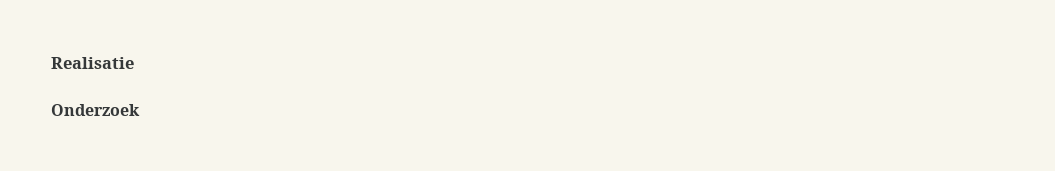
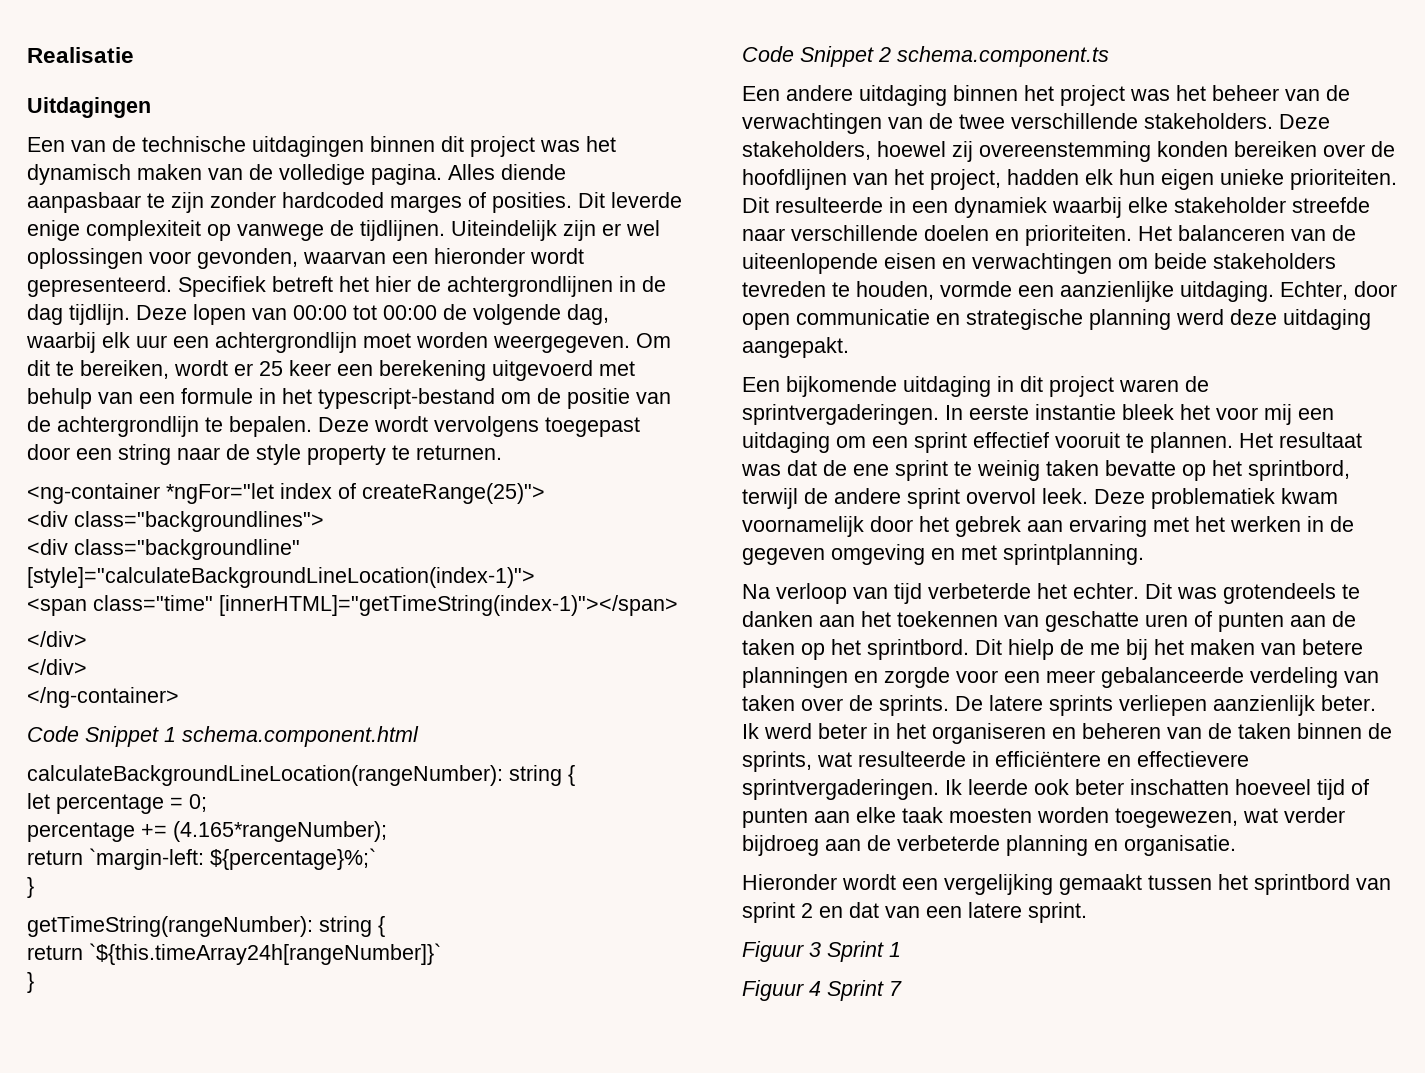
[51,104,140,116] Onderzoek -> [27,97,151,118] [27,136,616,157] [27,164,566,185] [27,192,682,213] [27,220,660,241] [27,248,584,269] [27,276,666,297] [27,304,609,325] [26,332,671,353] [27,360,635,381] [27,388,671,409] [27,416,640,437] [27,444,502,465] [27,483,545,504] [27,511,324,532] [27,539,300,560] [27,567,535,588] [27,595,678,616] [27,631,87,647] [27,659,87,675] [27,687,179,708] [27,726,419,747] [27,765,575,786] [27,793,207,814] [27,821,387,842] [27,848,376,870] [27,877,34,898] [27,916,385,937] [27,943,441,965] [27,972,34,993] [742,46,1109,67] [742,85,1350,106] [742,113,1330,134] [742,141,1395,162] [742,169,1397,190] [742,197,1370,218] [742,225,1356,246] [742,253,1336,274] [742,281,1397,302] [742,309,1371,330] [742,337,849,358] [742,376,1209,397] [742,404,1334,425] [742,432,1362,453] [741,460,1350,481] [742,488,1338,509] [742,516,1354,537] [742,544,1144,565] [742,583,1360,604] [742,611,1356,632] [742,639,1363,660] [742,667,1379,688] [742,695,1376,716] [742,723,1392,744] [742,751,1249,772] [742,779,1369,800] [742,807,1345,828] [742,835,1236,856] [742,874,1391,895] [742,902,1087,923] [742,941,901,962] [742,980,902,1001] Uitdagingen // Een van de technische uitdagingen binnen dit project was het dynamisch maken van de volledige pagina. Alles diende aanpasbaar te zijn zonder hardcoded marges of posities. Dit leverde enige complexiteit op vanwege de tijdlijnen. Uiteindelijk zijn er wel oplossingen voor gevonden, waarvan een hieronder wordt gepresenteerd. Specifiek betreft het hier de achtergrondlijnen in de dag tijdlijn. Deze lopen van 00:00 tot 00:00 de volgende dag, waarbij elk uur een achtergrondlijn moet worden weergegeven. Om dit te bereiken, wordt er 25 keer een berekening uitgevoerd met behulp van een formule in het typescript-bestand om de positie van de achtergrondlijn te bepalen. Deze wordt vervolgens toegepast door een string naar de style property te returnen. // <ng-container *ngFor="let index of createRange(25)"> // <div class="backgroundlines"> // <div class="backgroundline" [style]="calculateBackgroundLineLocation(index-1)"> // <span class="time" [innerHTML]="getTimeString(index-1)"></span> // </div> // </div> // </ng-container> // Code Snippet 1 schema.component.html // calculateBackgroundLineLocation(rangeNumber): string { // let percentage = 0; // percentage += (4.165*rangeNumber); // return `margin-left: ${percentage}%;` // } // getTimeString(rangeNumber): string { // return `${this.timeArray24h[rangeNumber]}` // } // Code Snippet 2 schema.component.ts // Een andere uitdaging binnen het project was het beheer van de verwachtingen van de twee verschillende stakeholders. Deze stakeholders, hoewel zij overeenstemming konden bereiken over de hoofdlijnen van het project, hadden elk hun eigen unieke prioriteiten. Dit resulteerde in een dynamiek waarbij elke stakeholder streefde naar verschillende doelen en prioriteiten. Het balanceren van de uiteenlopende eisen en verwachtingen om beide stakeholders tevreden te houden, vormde een aanzienlijke uitdaging. Echter, door open communicatie en strategische planning werd deze uitdaging aangepakt. // Een bijkomende uitdaging in dit project waren de sprintvergaderingen. In eerste instantie bleek het voor mij een uitdaging om een sprint effectief vooruit te plannen. Het resultaat was dat de ene sprint te weinig taken bevatte op het sprintbord, terwijl de andere sprint overvol leek. Deze problematiek kwam voornamelijk door het gebrek aan ervaring met het werken in de gegeven omgeving en met sprintplanning. // Na verloop van tijd verbeterde het echter. Dit was grotendeels te danken aan het toekennen van geschatte uren of punten aan de taken op het sprintbord. Dit hielp de me bij het maken van betere planningen en zorgde voor een meer gebalanceerde verdeling van taken over de sprints. De latere sprints verliepen aanzienlijk beter. Ik werd beter in het organiseren en beheren van de taken binnen de sprints, wat resulteerde in efficiëntere en effectievere sprintvergaderingen. Ik leerde ook beter inschatten hoeveel tijd of punten aan elke taak moesten worden toegewezen, wat verder bijdroeg aan de verbeterde planning en organisatie. // Hieronder wordt een vergelijking gemaakt tussen het sprintbord van sprint 2 en dat van een latere sprint. // Figuur 3 Sprint 1 // Figuur 4 Sprint 7

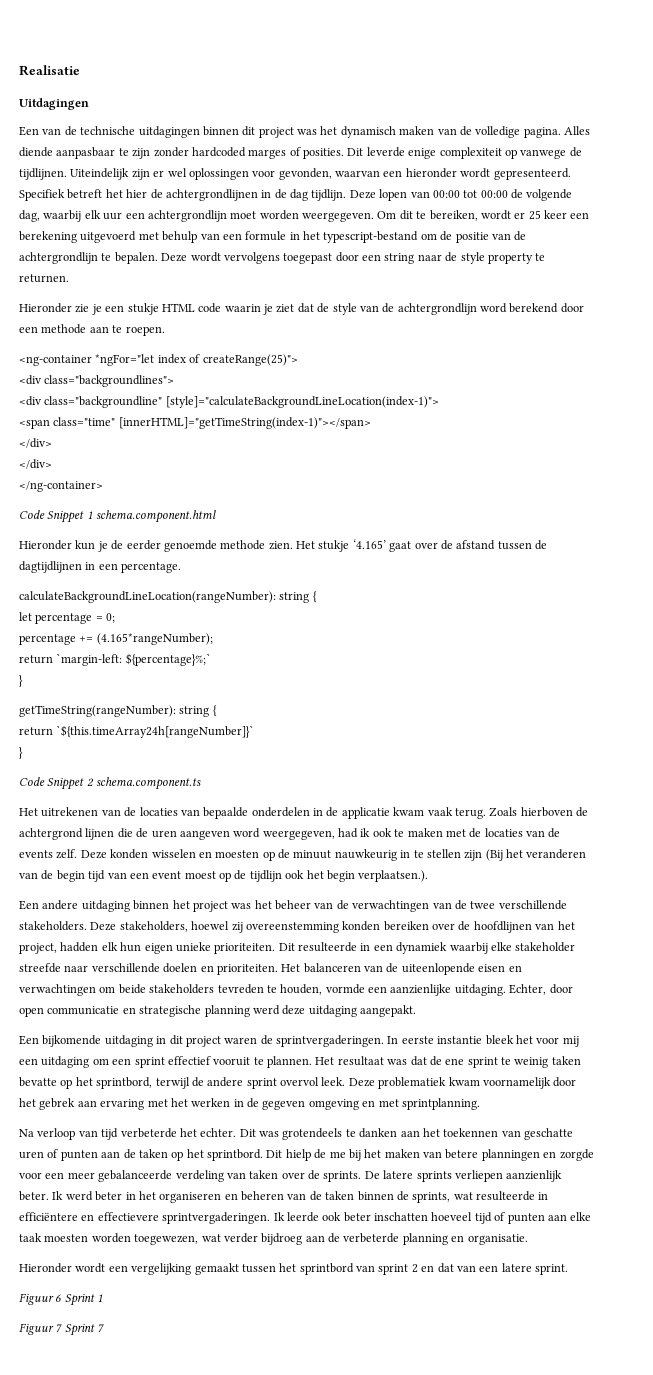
(502, 452) none -> [19,303,584,315] [19,324,165,336] // Hieronder zie je een stukje HTML code waarin je ziet dat de style van de achtergrondlijn word berekend door een methode aan te roepen.
(419, 736) none -> [19,539,547,552] [19,561,182,573] // Hieronder kun je de eerder genoemde methode zien. Het stukje ‘4.165’ gaat over de afstand tussen de dagtijdlijnen in een percentage.
(1109, 56) none -> [19,807,588,819] [19,828,561,840] [19,849,587,861] [19,870,429,882] // Het uitrekenen van de locaties van bepaalde onderdelen in de applicatie kwam vaak terug. Zoals hierboven de achtergrond lijnen die de uren aangeven word weergegeven, had ik ook te maken met de locaties van de events zelf. Deze konden wisselen en moesten op de minuut nauwkeurig in te stellen zijn (Bij het veranderen van de begin tijd van een event moest op de tijdlijn ook het begin verplaatsen.).
[809,942,821,957] 3 -> [55,1294,62,1302] 6
[809,981,821,996] 4 -> [55,1324,63,1333] 7

